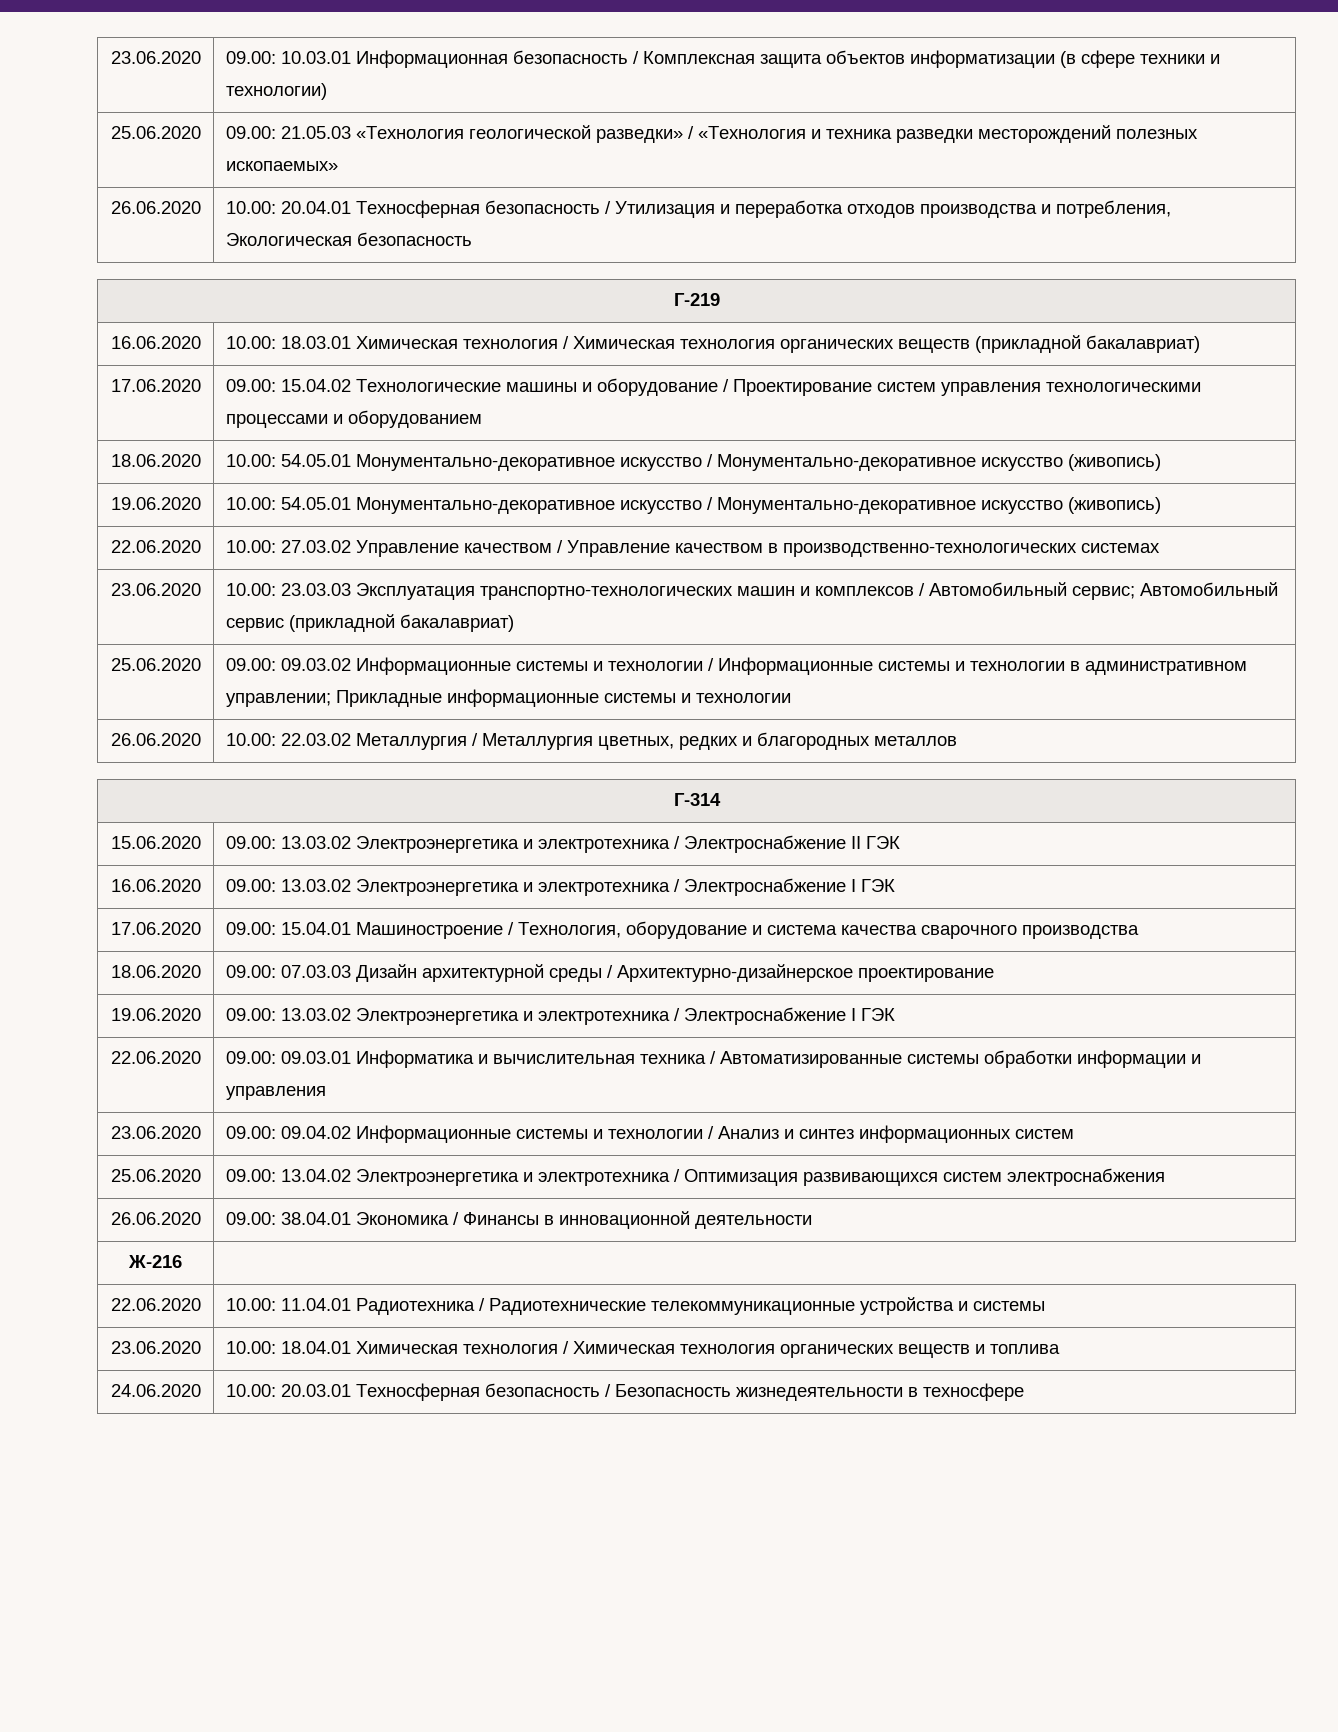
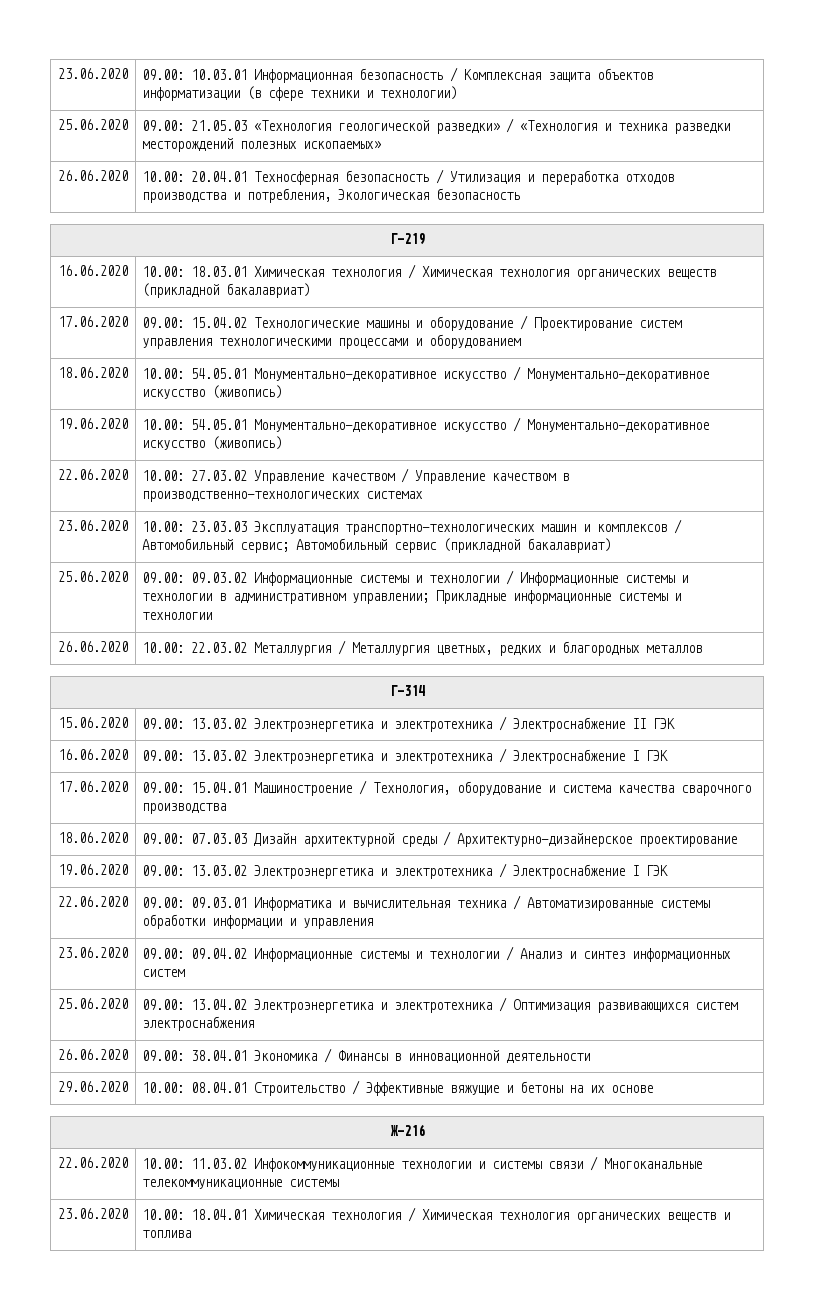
[128,1255,182,1268] [110,1298,201,1311] [225,1297,968,1315] Ж-216 // 22.06.2020 | 10.00: 11.04.01 Радиотехника / Радиотехнические телекоммуникационные устройства и -> [58,1081,128,1092] [142,1080,654,1096] [389,1124,425,1136] [58,1157,128,1168] [142,1156,703,1172] [142,1179,283,1189] 29.06.2020 | 10.00: 08.04.01 Строительство / Эффективные вяжущие и бетоны на их основе // Ж-216 // 22.06.2020 | 10.00: 11.03.02 Инфокоммуникационные технологии и системы связи / Многоканальные телекоммуникационные
[110,1384,201,1397] [225,1383,1024,1401] // 24.06.2020 | 10.00: 20.03.01 Техносферная безопасность / Безопасность жизнедеятельности в техносфере -> (192, 1234) none

